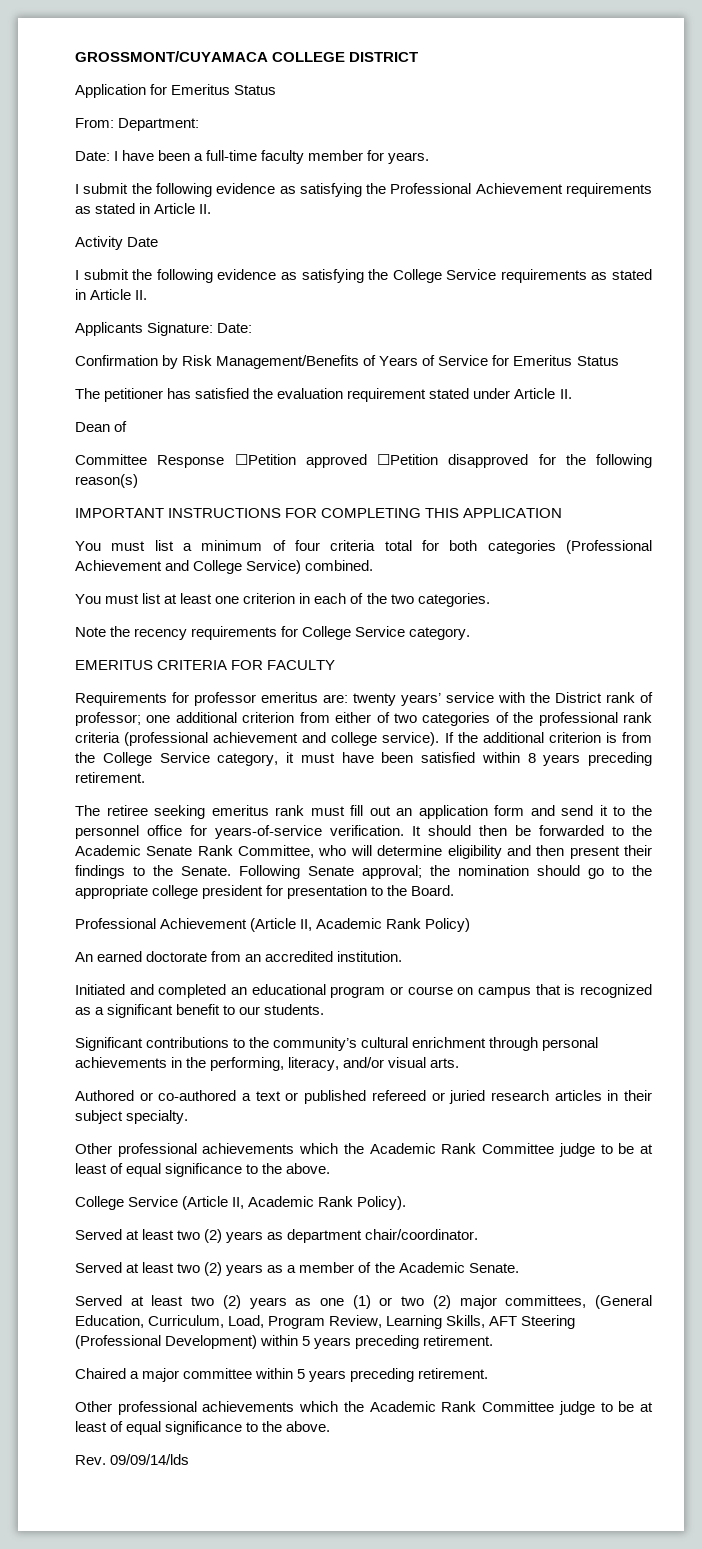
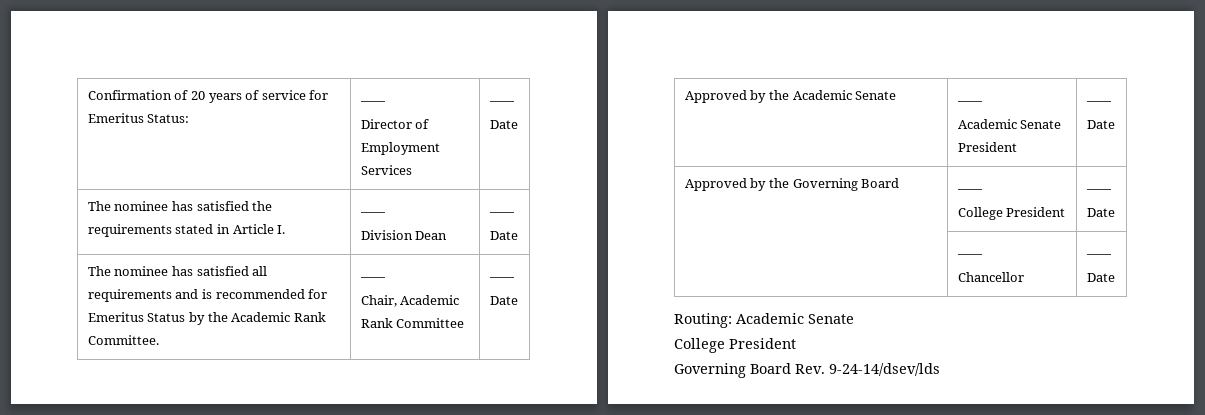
[75,51,419,62] [75,84,277,98] [75,118,200,131] [75,150,430,164] [75,183,652,197] [75,203,212,214] [75,236,159,250] [75,269,652,283] [75,289,148,300] [75,322,253,336] [75,355,619,369] [75,388,572,402] [75,421,128,432] [75,454,652,468] [75,474,138,488] [75,508,563,518] [75,540,652,554] [75,560,374,574] [75,593,490,607] [75,626,471,640] [75,660,336,670] [75,692,653,706] [75,712,653,726] [75,732,653,746] [75,752,652,766] [75,772,145,783] [75,805,652,819] [75,825,652,839] [75,845,653,859] [75,865,652,879] [75,885,455,899] [75,918,471,932] [75,951,403,962] [75,984,652,998] [75,1004,325,1018] [75,1037,599,1051] [75,1057,460,1071] [75,1090,652,1104] [75,1110,189,1124] [75,1143,654,1157] [75,1163,331,1177] [75,1196,407,1210] [75,1229,479,1243] [75,1262,519,1276] [75,1295,653,1309] [75,1315,576,1329] [75,1335,494,1349] [75,1368,489,1382] [75,1401,654,1415] [75,1421,331,1435] [75,1454,190,1465] GROSSMONT/CUYAMACA COLLEGE DISTRICT // Application for Emeritus Status // From: Department: // Date: I have been a full-time faculty member for years. // I submit the following evidence as satisfying the Professional Achievement requirements as stated in Article II. // Activity Date // I submit the following evidence as satisfying the College Service requirements as stated in Article II. // Applicants Signature: Date: // Confirmation by Risk Management/Benefits of Years of Service for Emeritus Status // The petitioner has satisfied the evaluation requirement stated under Article II. // Dean of // Committee Response ☐Petition approved ☐Petition disapproved for the following reason(s) // IMPORTANT INSTRUCTIONS FOR COMPLETING THIS APPLICATION // You must list a minimum of four criteria total for both categories (Professional Achievement and College Service) combined. // You must list at least one criterion in each of the two categories. // Note the recency requirements for College Service category. // EMERITUS CRITERIA FOR FACULTY // Requirements for professor emeritus are: twenty years’ service with the District rank of professor; one additional criterion from either of two categories of the professional rank criteria (professional achievement and college service). If the additional criterion is from the College Service category, it must have been satisfied within 8 years preceding retirement. // The retiree seeking emeritus rank must fill out an application form and send it to the personnel office for years-of-service verification. It should then be forwarded to the Academic Senate Rank Committee, who will determine eligibility and then present their findings to the Senate. Following Senate approval; the nomination should go to the appropriate college president for presentation to the Board. // Professional Achievement (Article II, Academic Rank Policy) // An earned doctorate from an accredited institution. // Initiated and completed an educational program or course on campus that is recognized as a significant benefit to our students. // Significant contributions to the community’s cultural enrichment through personal achievements in the performing, literacy, and/or visual arts. // Authored or co-authored a text or published refereed or juried research articles in their subject specialty. // Other professional achievements which the Academic Rank Committee judge to be at least of equal significance to the above. // College Service (Article II, Academic Rank Policy). // Served at least two (2) years as department chair/coordinator. // Served at least two (2) years as a member of the Academic Senate. // Served at least two (2) years as one (1) or two (2) major committees, (General Education, Curriculum, Load, Program Review, Learning Skills, AFT Steering (Professional Development) within 5 years preceding retirement. // Chaired a major committee within 5 years preceding retirement. // Other professional achievements which the Academic Rank Committee judge to be at least of equal significance to the above. // Rev. 09/09/14/lds -> [87,90,329,103] [87,113,190,123] [359,100,386,102] [360,119,430,129] [360,142,440,155] [360,165,412,175] [488,100,515,102] [489,120,518,129] [87,201,273,211] [87,224,286,237] [359,211,386,213] [360,230,448,240] [488,211,515,213] [489,231,518,240] [87,266,268,276] [87,289,328,302] [87,312,326,325] [87,335,159,345] [359,276,386,278] [360,295,460,307] [360,318,465,328] [488,276,515,278] [489,296,518,305] [684,90,897,103] [956,100,983,102] [957,119,1062,129] [957,142,1017,152] [1085,100,1112,102] [1086,120,1115,129] [684,178,900,191] [956,188,983,190] [957,207,1066,220] [1085,188,1112,190] [1086,208,1115,217] [956,253,983,255] [957,272,1024,282] [1085,253,1112,255] [1086,273,1115,282] [674,313,854,328] [674,338,796,353] [674,363,940,378] Confirmation of 20 years of service for Emeritus Status: | ____ // Director of Employment Services | ____ // Date // The nominee has satisfied the requirements stated in Article I. | ____ // Division Dean | ____ // Date // The nominee has satisfied all requirements and is recommended for Emeritus Status by the Academic Rank Committee. | ____ // Chair, Academic Rank Committee | ____ // Date // Approved by the Academic Senate | ____ // Academic Senate President | ____ // Date // Approved by the Governing Board | ____ // College President | ____ // Date // | ____ // Chancellor | ____ // Date // Routing: Academic Senate // College President // Governing Board Rev. 9-24-14/dsev/lds

